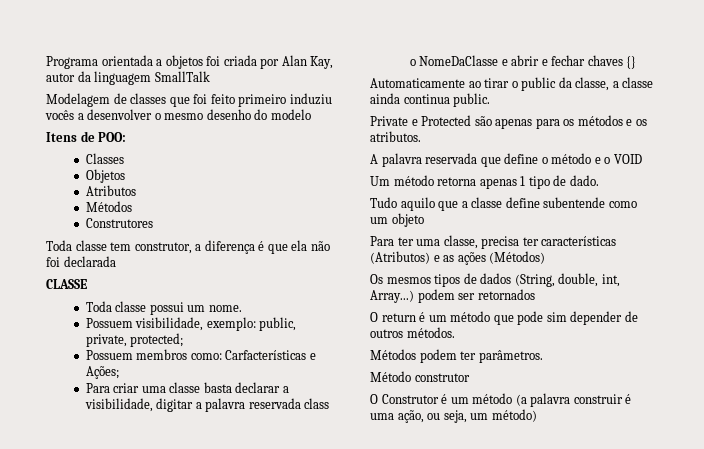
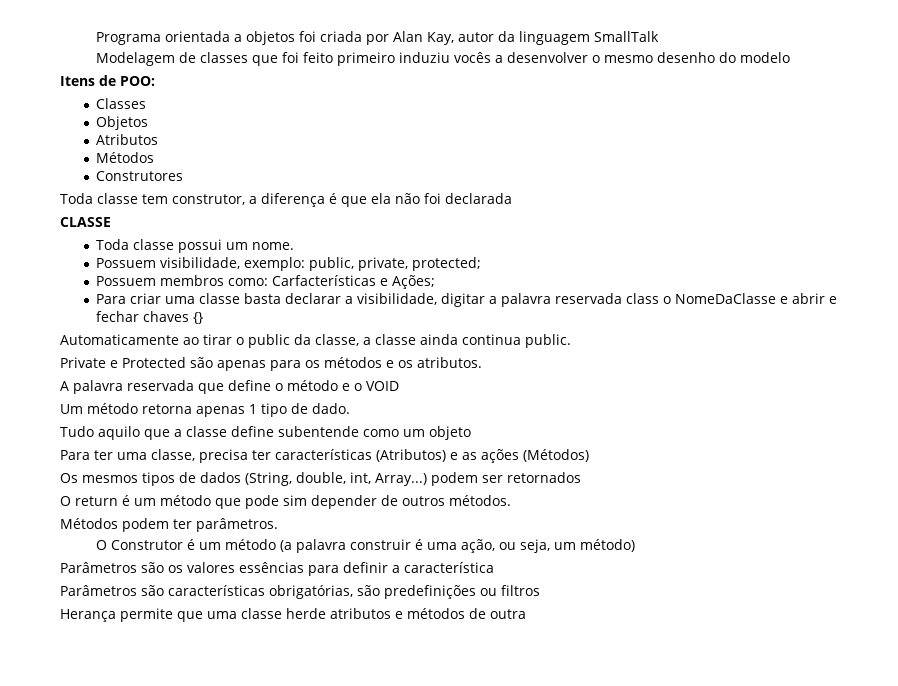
[370,371,470,382] // Método construtor -> (278, 525) none
(537, 415) none -> [60,562,494,576] [60,585,540,599] [60,608,526,622] // Parâmetros são os valores essências para definir a característica // Parâmetros são características obrigatórias, são predefinições ou filtros // Herança permite que uma classe herde atributos e métodos de outra

